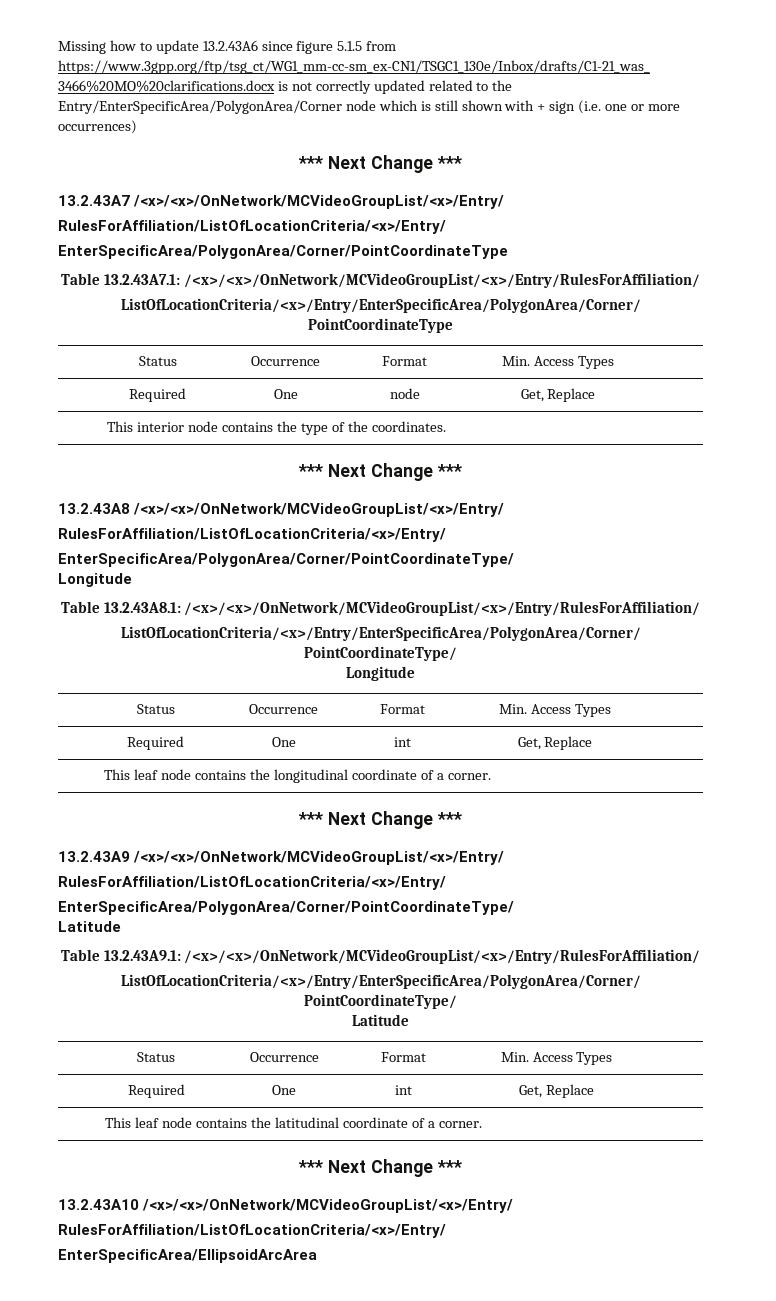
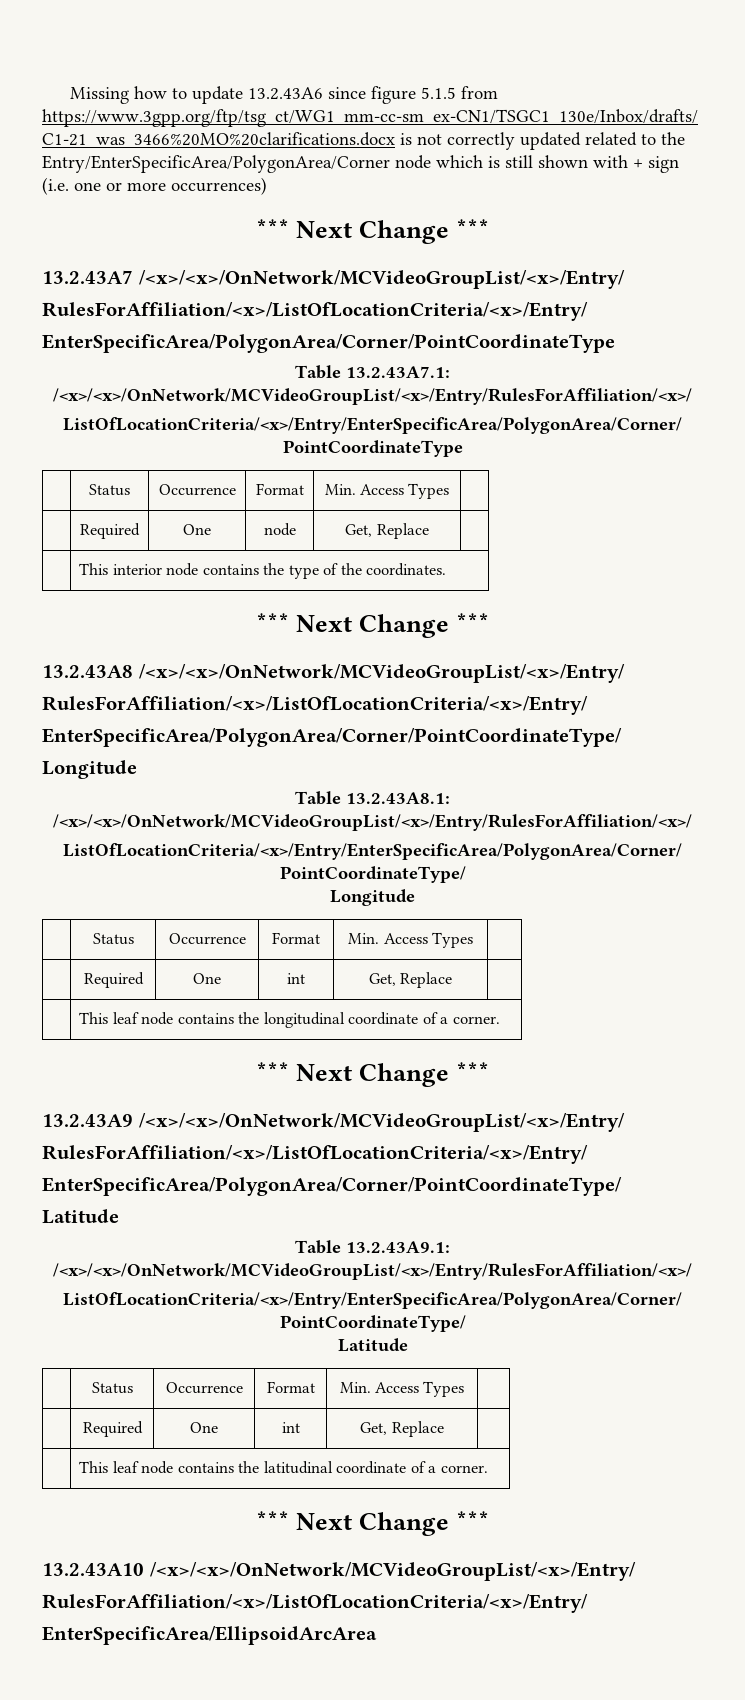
[58,220,446,234] RulesForAffiliation/ListOfLocationCriteria/<x>/Entry/ -> [42,302,588,321] RulesForAffiliation/<x>/ListOfLocationCriteria/<x>/Entry/
[183,273,700,288] /<x>/<x>/OnNetwork/MCVideoGroupList/<x>/Entry/RulesForAffiliation/ -> [53,388,692,405] /<x>/<x>/OnNetwork/MCVideoGroupList/<x>/Entry/RulesForAffiliation/<x>/
[58,528,446,542] RulesForAffiliation/ListOfLocationCriteria/<x>/Entry/ -> [42,696,588,715] RulesForAffiliation/<x>/ListOfLocationCriteria/<x>/Entry/
[184,601,701,616] /<x>/<x>/OnNetwork/MCVideoGroupList/<x>/Entry/RulesForAffiliation/ -> [53,814,692,831] /<x>/<x>/OnNetwork/MCVideoGroupList/<x>/Entry/RulesForAffiliation/<x>/
[58,876,446,890] RulesForAffiliation/ListOfLocationCriteria/<x>/Entry/ -> [42,1145,588,1164] RulesForAffiliation/<x>/ListOfLocationCriteria/<x>/Entry/
[184,949,701,964] /<x>/<x>/OnNetwork/MCVideoGroupList/<x>/Entry/RulesForAffiliation/ -> [53,1263,692,1280] /<x>/<x>/OnNetwork/MCVideoGroupList/<x>/Entry/RulesForAffiliation/<x>/
[58,1224,446,1238] RulesForAffiliation/ListOfLocationCriteria/<x>/Entry/ -> [42,1594,588,1613] RulesForAffiliation/<x>/ListOfLocationCriteria/<x>/Entry/

